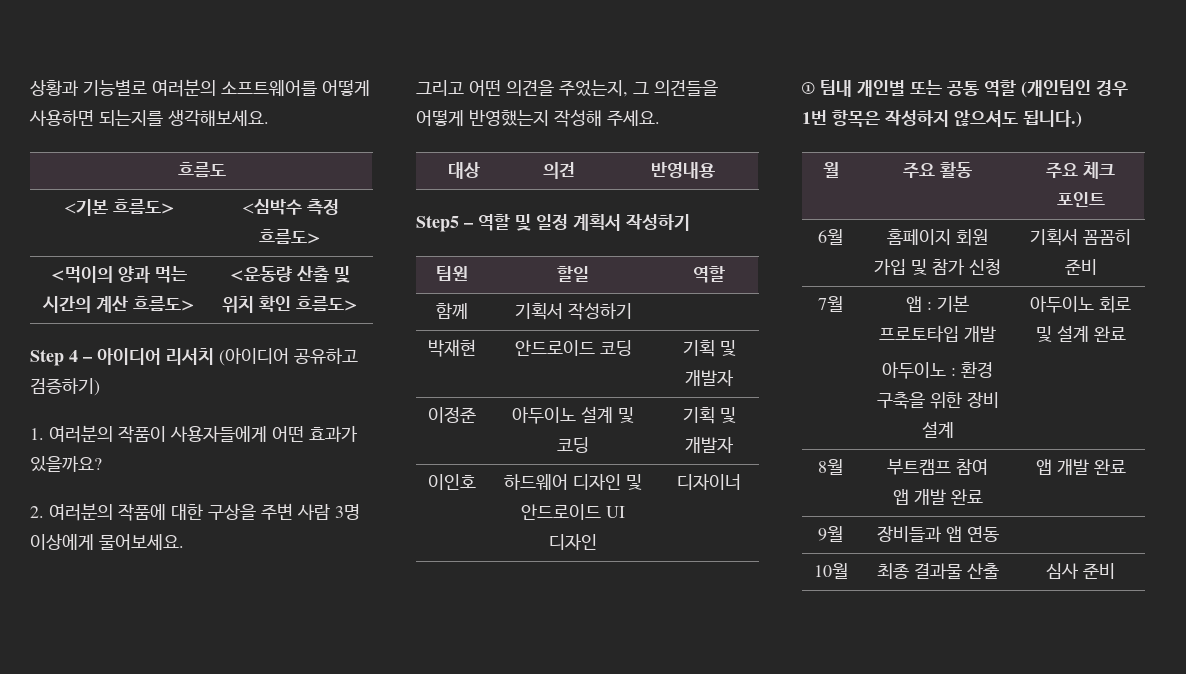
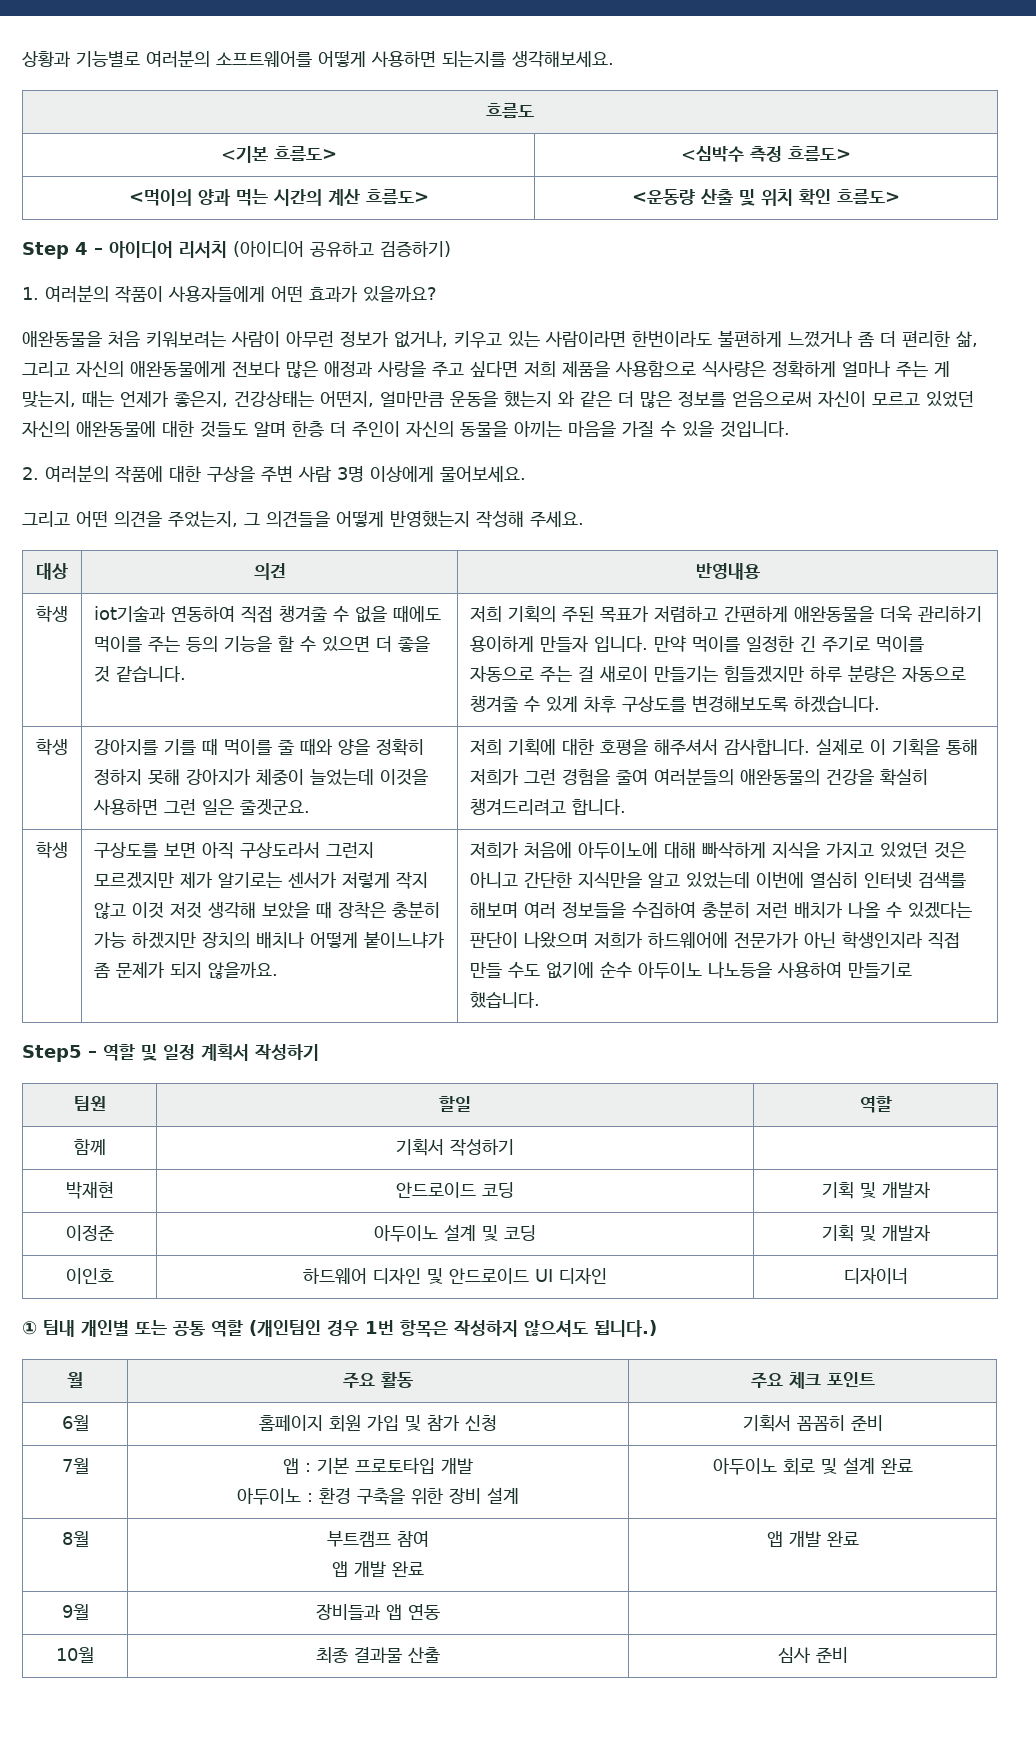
(102, 464) none -> [22,330,978,348] [22,360,950,378] [22,390,974,408] [22,421,790,437] // 애완동물을 처음 키워보려는 사람이 아무런 정보가 없거나, 키우고 있는 사람이라면 한번이라도 불편하게 느꼈거나 좀 더 편리한 삶, 그리고 자신의 애완동물에게 전보다 많은 애정과 사랑을 주고 싶다면 저희 제품을 사용함으로 식사량은 정확하게 얼마나 주는 게 맞는지, 때는 언제가 좋은지, 건강상태는 어떤지, 얼마만큼 운동을 했는지 와 같은 더 많은 정보를 얻음으로써 자신이 모르고 있었던 자신의 애완동물에 대한 것들도 알며 한층 더 주인이 자신의 동물을 아끼는 마음을 가질 수 있을 것입니다.
(715, 170) none -> [36,606,68,622] [94,605,442,623] [94,636,431,652] [94,666,187,682] [470,605,983,623] [470,635,925,652] [470,665,967,683] [470,695,881,713] [36,739,68,755] [94,738,425,756] [94,769,429,786] [93,799,311,815] [470,739,979,756] [470,768,929,786] [470,798,627,816] [36,842,68,858] [94,842,375,859] [94,871,429,889] [94,901,441,919] [94,931,446,949] [94,962,279,979] [470,841,967,859] [470,872,967,889] [470,901,973,919] [470,931,961,949] [470,961,913,979] [470,992,541,1008] // 학생 | iot기술과 연동하여 직접 챙겨줄 수 없을 때에도 먹이를 주는 등의 기능을 할 수 있으면 더 좋을 것 같습니다. | 저희 기획의 주된 목표가 저렴하고 간편하게 애완동물을 더욱 관리하기 용이하게 만들자 입니다. 만약 먹이를 일정한 긴 주기로 먹이를 자동으로 주는 걸 새로이 만들기는 힘들겠지만 하루 분량은 자동으로 챙겨줄 수 있게 차후 구상도를 변경해보도록 하겠습니다. // 학생 | 강아지를 기를 때 먹이를 줄 때와 양을 정확히 정하지 못해 강아지가 체중이 늘었는데 이것을 사용하면 그런 일은 줄겟군요. | 저희 기획에 대한 호평을 해주셔서 감사합니다. 실제로 이 기획을 통해 저희가 그런 경험을 줄여 여러분들의 애완동물의 건강을 확실히 챙겨드리려고 합니다. // 학생 | 구상도를 보면 아직 구상도라서 그런지 모르겠지만 제가 알기로는 센서가 저렇게 작지 않고 이것 저것 생각해 보았을 때 장착은 충분히 가능 하겠지만 장치의 배치나 어떻게 붙이느냐가 좀 문제가 되지 않을까요. | 저희가 처음에 아두이노에 대해 빠삭하게 지식을 가지고 있었던 것은 아니고 간단한 지식만을 알고 있었는데 이번에 열심히 인터넷 검색를 해보며 여러 정보들을 수집하여 충분히 저런 배치가 나올 수 있겠다는 판단이 나왔으며 저희가 하드웨어에 전문가가 아닌 학생인지라 직접 만들 수도 없기에 순수 아두이노 나노등을 사용하여 만들기로 했습니다.

